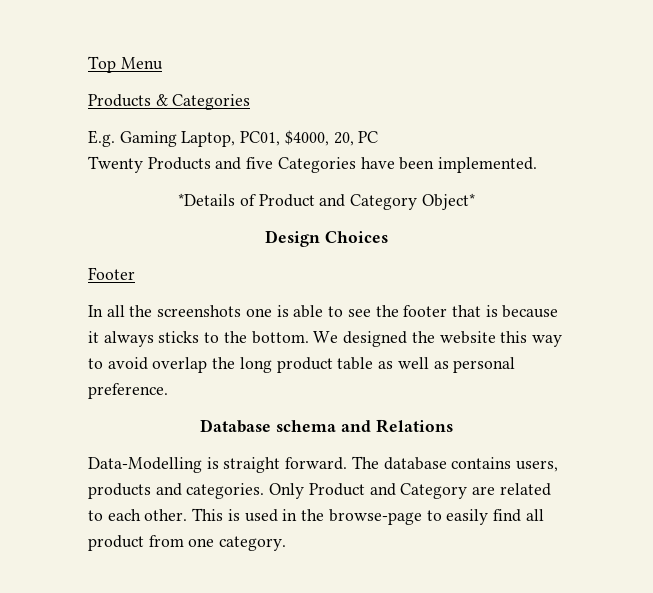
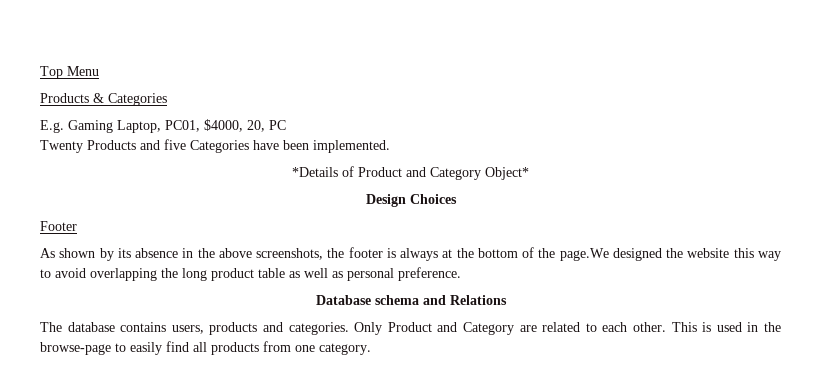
[88,305,559,318] [88,331,339,347] In all the screenshots one is able to see the footer that is because it always sticks to the bottom. We -> [40,247,609,261] As shown by its absence in the above screenshots, the footer is always at the bottom of the page.We
[152,357,208,373] overlap -> [90,268,157,281] overlapping
[88,457,348,473] Data-Modelling is straight forward. -> (507, 300) none
[88,535,144,551] product -> [211,342,259,355] products

